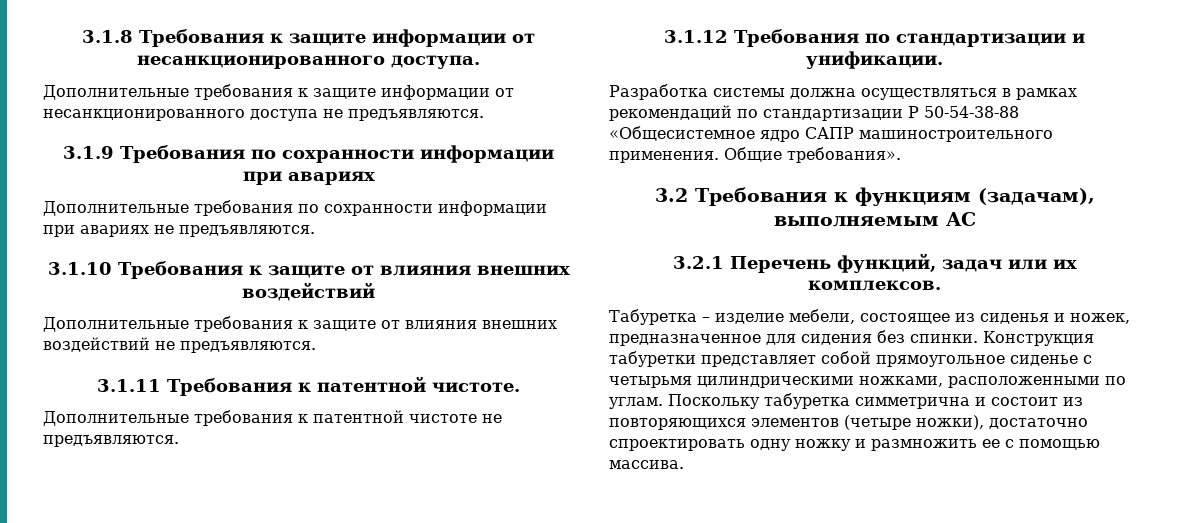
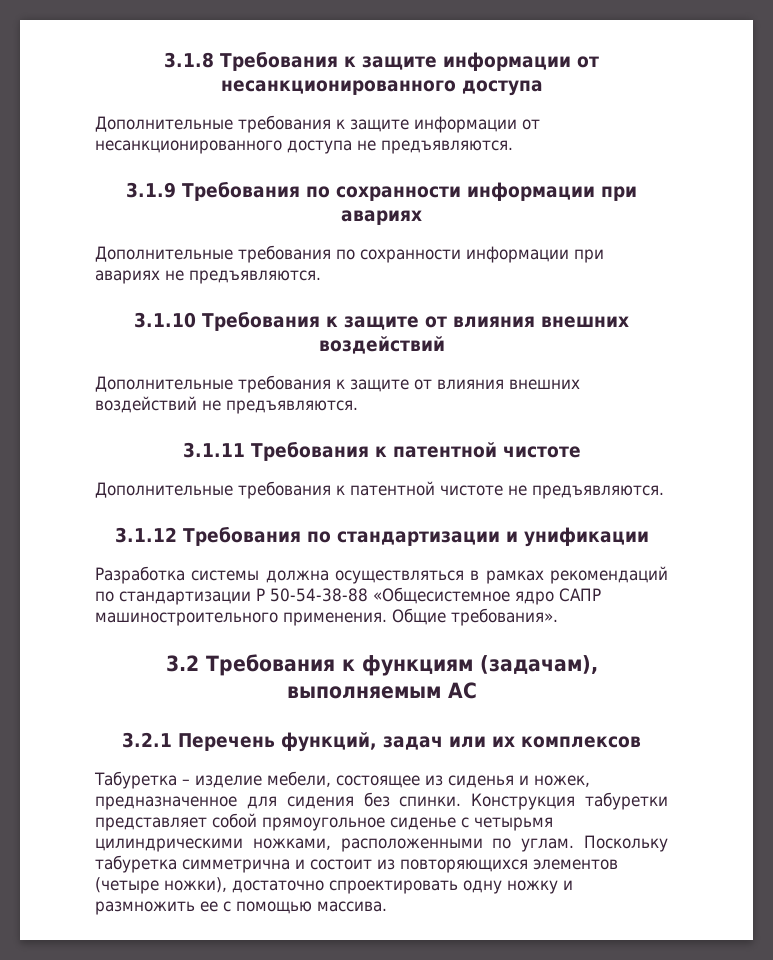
[391,55,480,69] доступа. -> [461,80,543,96] доступа
[432,382,520,392] чистоте. -> [502,446,581,458] чистоте
[806,51,943,69] унификации. -> [523,527,649,547] унификации
[808,280,941,291] комплексов. -> [521,736,641,748] комплексов

